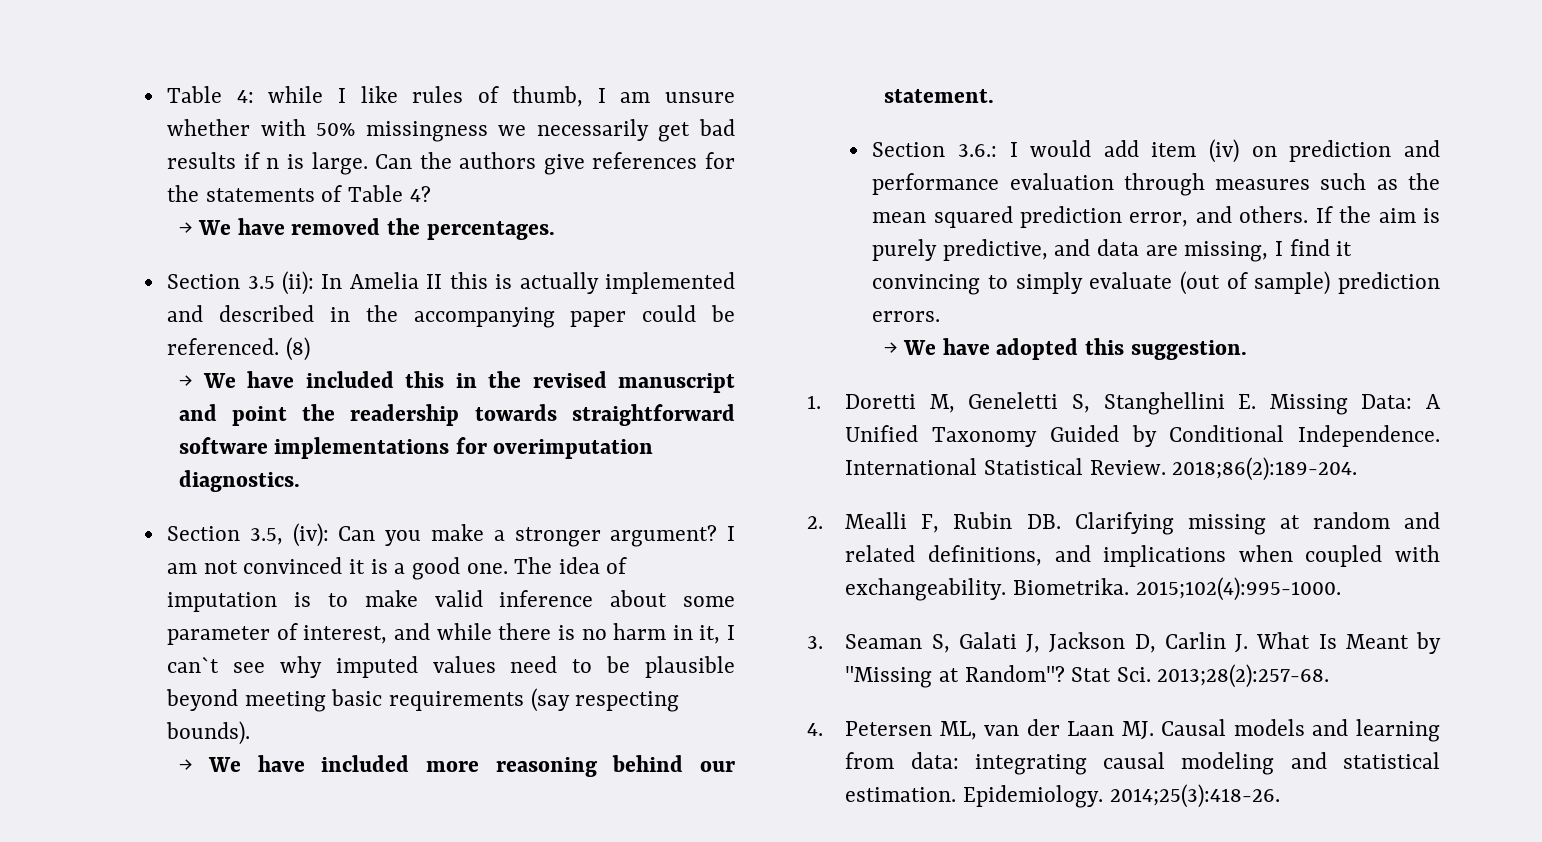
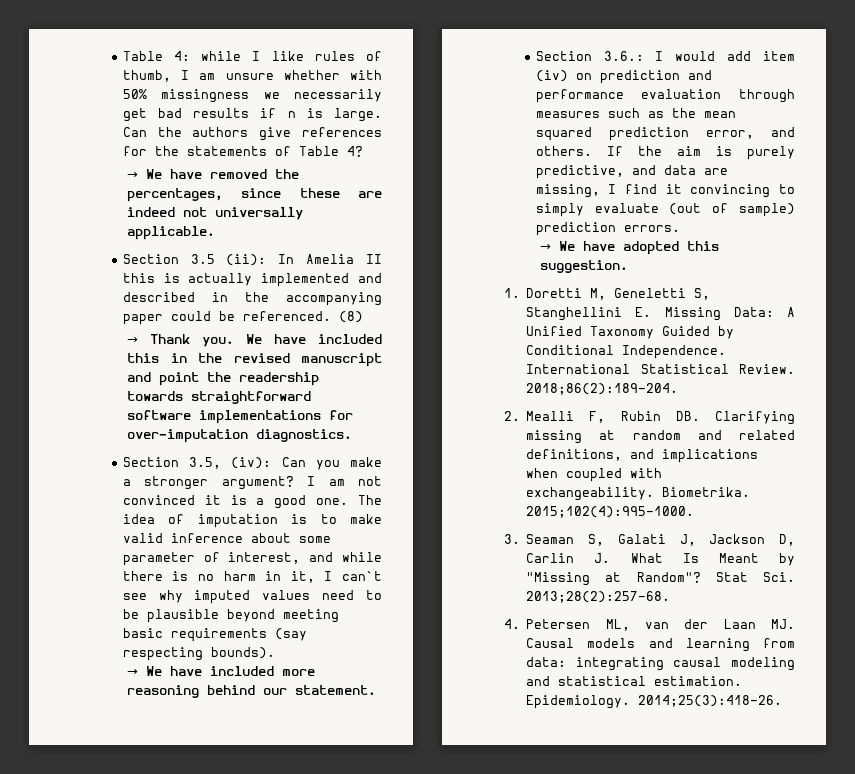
[426,221,555,240] percentages. -> [127,188,382,202] [127,207,304,220] [127,226,216,240] percentages, since these are indeed not universally applicable.
(193, 381) none -> [150,334,235,347] Thank you.
[493,439,654,459] overimputation -> [127,429,249,443] over-imputation

